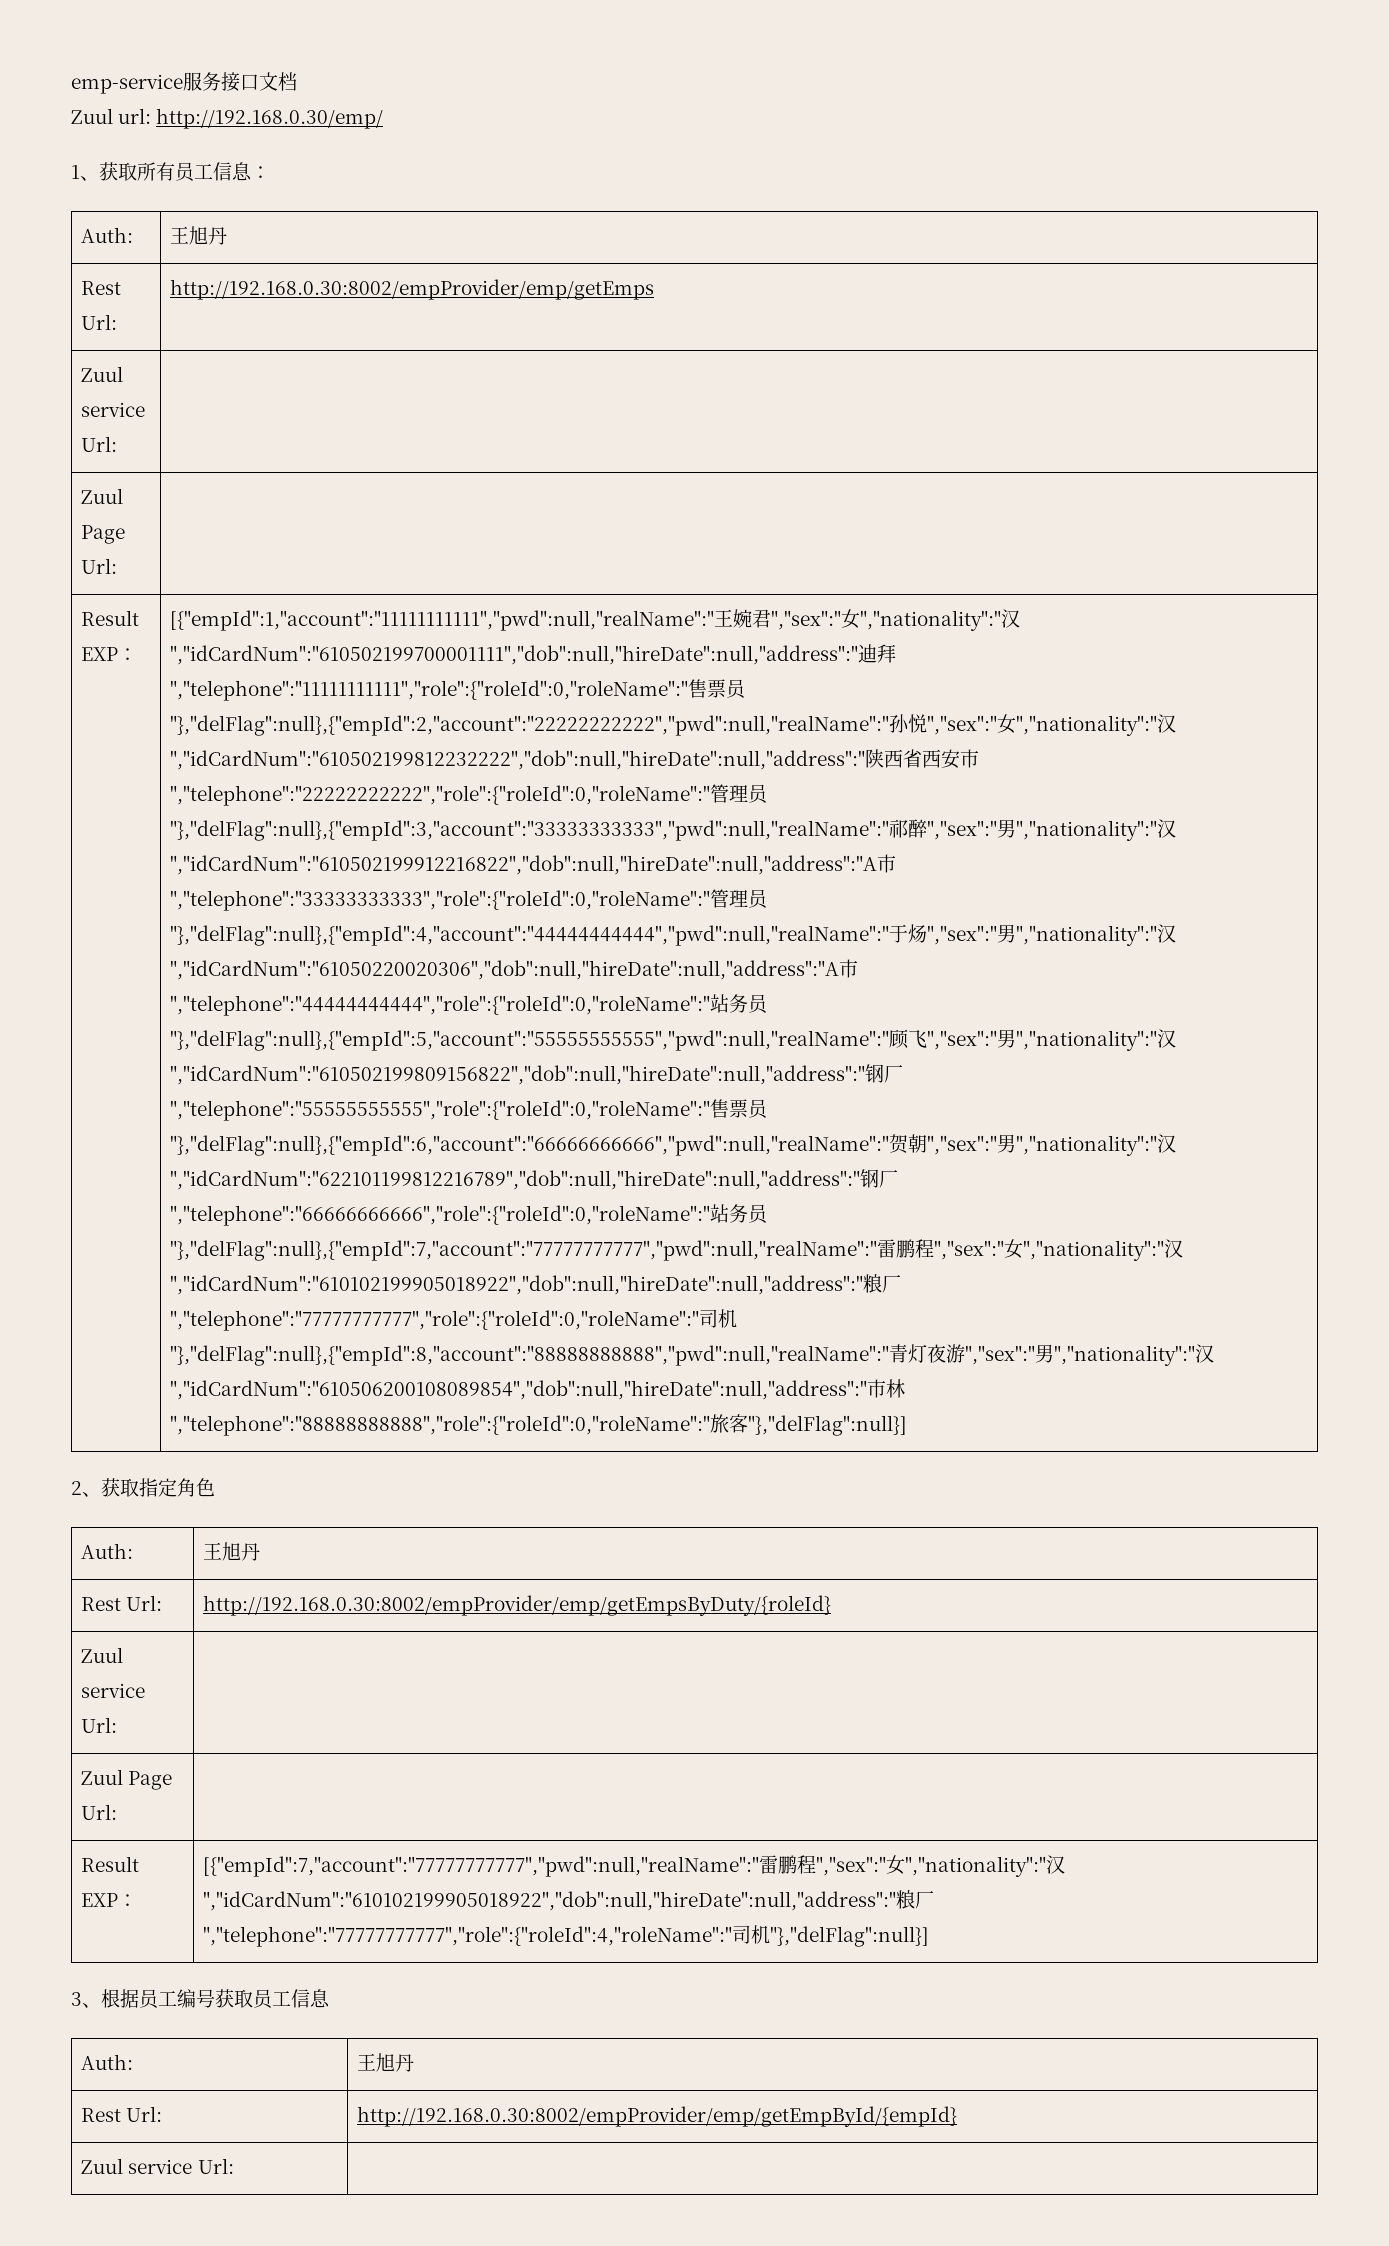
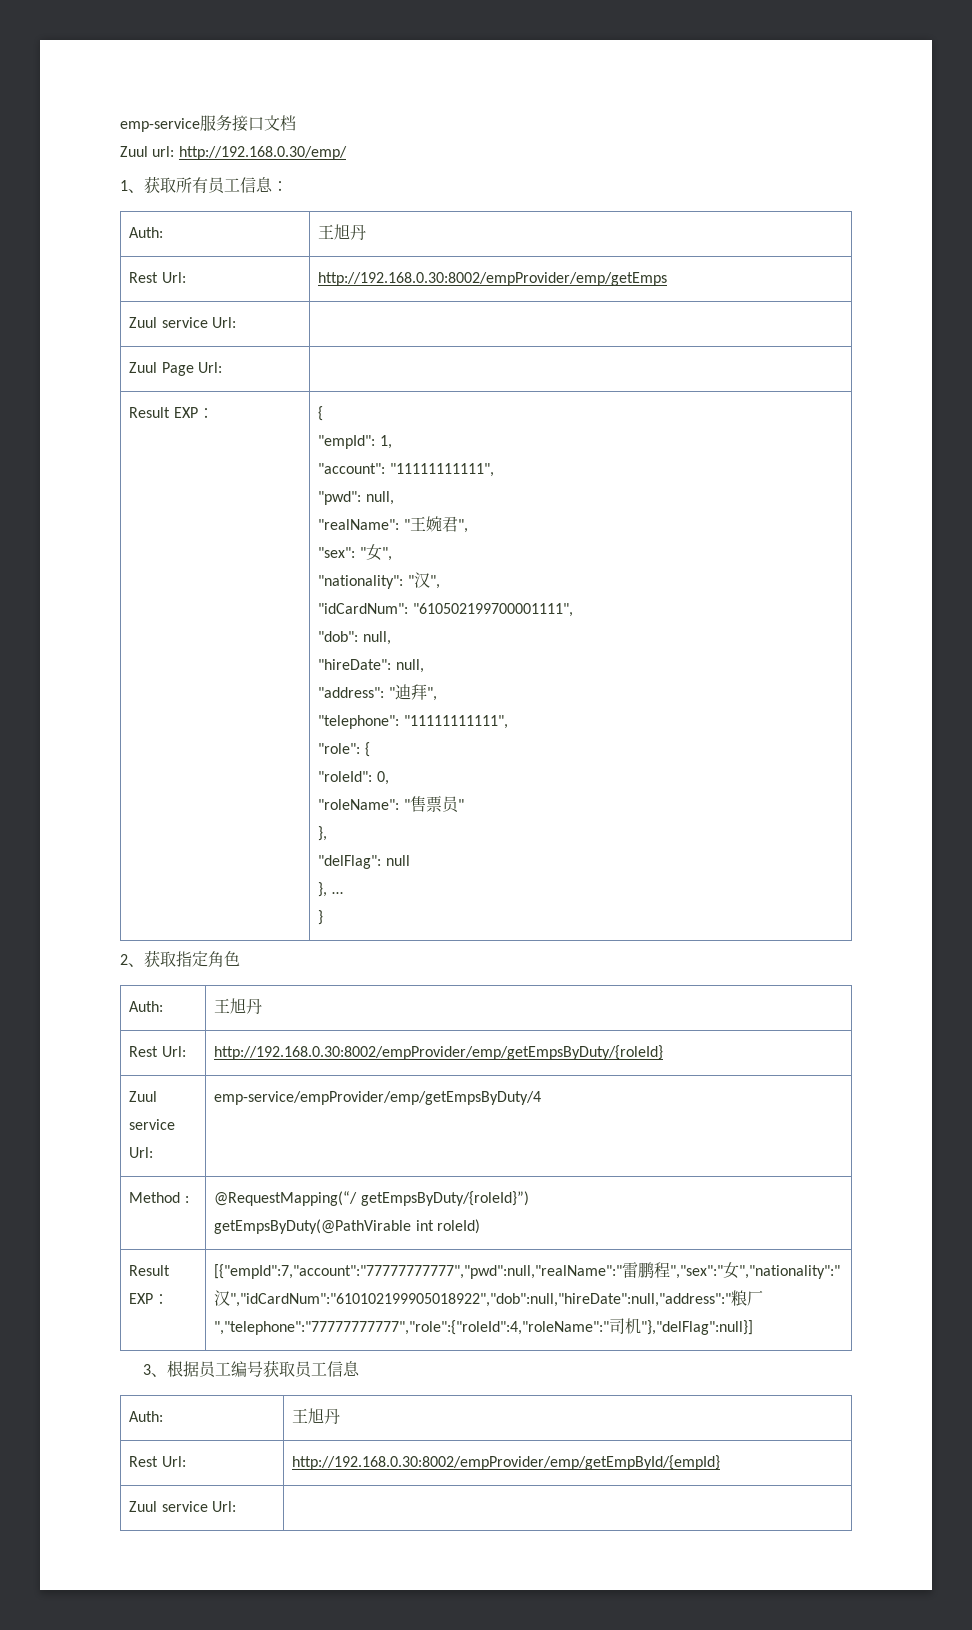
[170,609,1021,631] [170,644,897,665] [170,679,748,701] [170,714,1177,736] [170,749,980,770] [170,784,770,806] [170,819,1177,841] [170,854,897,875] [170,889,770,911] [170,924,1177,946] [170,959,859,980] [170,994,770,1016] [170,1029,1177,1051] [170,1064,904,1085] [170,1099,770,1121] [170,1134,1177,1156] [170,1169,899,1190] [170,1204,770,1226] [170,1239,1184,1261] [170,1274,902,1295] [170,1309,738,1331] [170,1344,1215,1366] [170,1379,906,1400] [170,1414,908,1436] [{"empId":1,"account":"11111111111","pwd":null,"realName":"王婉君","sex":"女","nationality":"汉","idCardNum":"610502199700001111","dob":null,"hireDate":null,"address":"迪拜","telephone":"11111111111","role":{"roleId":0,"roleName":"售票员"},"delFlag":null},{"empId":2,"account":"22222222222","pwd":null,"realName":"孙悦","sex":"女","nationality":"汉","idCardNum":"610502199812232222","dob":null,"hireDate":null,"address":"陕西省西安市","telephone":"22222222222","role":{"roleId":0,"roleName":"管理员"},"delFlag":null},{"empId":3,"account":"33333333333","pwd":null,"realName":"祁醉","sex":"男","nationality":"汉","idCardNum":"610502199912216822","dob":null,"hireDate":null,"address":"A市","telephone":"33333333333","role":{"roleId":0,"roleName":"管理员"},"delFlag":null},{"empId":4,"account":"44444444444","pwd":null,"realName":"于炀","sex":"男","nationality":"汉","idCardNum":"61050220020306","dob":null,"hireDate":null,"address":"A市","telephone":"44444444444","role":{"roleId":0,"roleName":"站务员"},"delFlag":null},{"empId":5,"account":"55555555555","pwd":null,"realName":"顾飞","sex":"男","nationality":"汉","idCardNum":"610502199809156822","dob":null,"hireDate":null,"address":"钢厂","telephone":"55555555555","role":{"roleId":0,"roleName":"售票员"},"delFlag":null},{"empId":6,"account":"66666666666","pwd":null,"realName":"贺朝","sex":"男","nationality":"汉","idCardNum":"622101199812216789","dob":null,"hireDate":null,"address":"钢厂","telephone":"66666666666","role":{"roleId":0,"roleName":"站务员"},"delFlag":null},{"empId":7,"account":"77777777777","pwd":null,"realName":"雷鹏程","sex":"女","nationality":"汉","idCardNum":"610102199905018922","dob":null,"hireDate":null,"address":"粮厂","telephone":"77777777777","role":{"roleId":0,"roleName":"司机"},"delFlag":null},{"empId":8,"account":"88888888888","pwd":null,"realName":"青灯夜游","sex":"男","nationality":"汉","idCardNum":"610506200108089854","dob":null,"hireDate":null,"address":"市林","telephone":"88888888888","role":{"roleId":0,"roleName":"旅客"},"delFlag":null}] -> [318,406,324,421] [318,435,392,449] [318,463,494,477] [318,491,394,505] [318,516,468,533] [318,544,392,561] [318,572,440,589] [318,603,573,617] [318,631,391,645] [318,659,424,673] [318,684,437,701] [318,715,508,729] [318,742,370,757] [318,771,389,785] [318,796,464,813] [318,826,328,841] [318,855,410,869] [318,882,343,897] [318,910,324,925] { // "empId": 1, // "account": "11111111111", // "pwd": null, // "realName": "王婉君", // "sex": "女", // "nationality": "汉", // "idCardNum": "610502199700001111", // "dob": null, // "hireDate": null, // "address": "迪拜", // "telephone": "11111111111", // "role": { // "roleId": 0, // "roleName": "售票员" // }, // "delFlag": null // }, … // }
[81,1769,173,1790] [81,1804,118,1820] // Zuul Page Url: | -> [214,1091,542,1105] [129,1192,189,1203] [214,1191,529,1206] [214,1219,480,1234] emp-service/empProvider/emp/getEmpsByDuty/4 // Method : | @RequestMapping(“/ getEmpsByDuty/{roleId}”) // getEmpsByDuty(@PathVirable int roleId)

